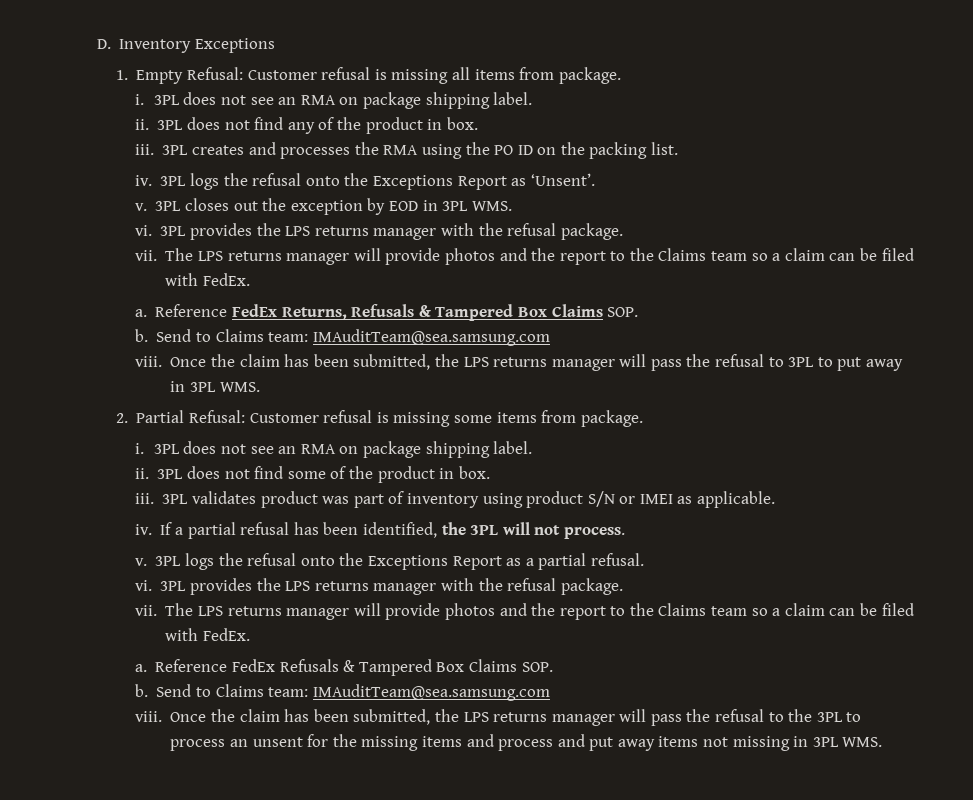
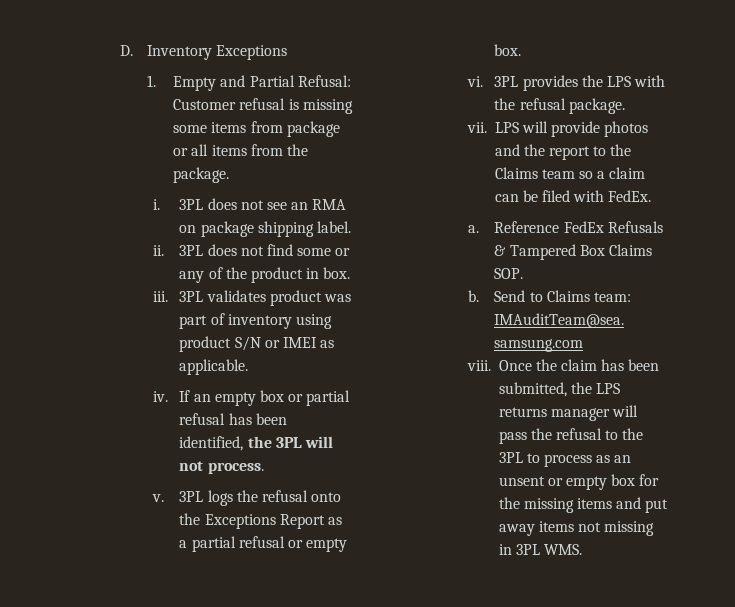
[186,67,621,84] [134,92,533,109] [134,117,478,134] [134,142,679,159] [134,173,595,190] [134,198,512,215] [134,223,623,240] [134,248,914,265] [165,273,250,286] [134,304,639,321] [134,329,550,346] [134,354,903,371] [170,381,260,392] [115,413,128,423] Refusal: Customer refusal is missing all items from package. // i. 3PL does not see an RMA on package shipping label. // ii. 3PL does not find any of the product in box. // iii. 3PL creates and processes the RMA using the PO ID on the packing list. // iv. 3PL logs the refusal onto the Exceptions Report as ‘Unsent’. // v. 3PL closes out the exception by EOD in 3PL WMS. // vi. 3PL provides the LPS returns manager with the refusal package. // vii. The LPS returns manager will provide photos and the report to the Claims team so a claim can be filed with FedEx. // a. Reference FedEx Returns, Refusals & Tampered Box Claims SOP. // b. Send to Claims team: IMAuditTeam@sea.samsung.com // viii. Once the claim has been submitted, the LPS returns manager will pass the refusal to 3PL to put away in 3PL WMS. // 2. -> [220,75,246,87] and
(577, 416) none -> [286,121,340,137] [173,144,309,156] package or all items from the
(326, 475) none -> [335,248,351,256] [179,271,205,283] or any
[174,527,183,535] a -> [193,390,304,406] an empty box or
[590,553,644,566] [134,578,623,595] [134,603,350,620] refusal. // vi. 3PL provides the LPS returns manager with the refusal package. // vii. The LPS returns manager -> [238,536,348,552] [494,44,522,56] [466,75,666,91] [494,98,625,114] [466,122,519,133] refusal or empty box. // vi. 3PL provides the LPS with the refusal package. // vii. LPS
(226, 745) none -> [596,455,611,463] as
(303, 742) none -> [547,474,636,490] or empty box
[498,734,585,751] process and -> (642, 503) none

